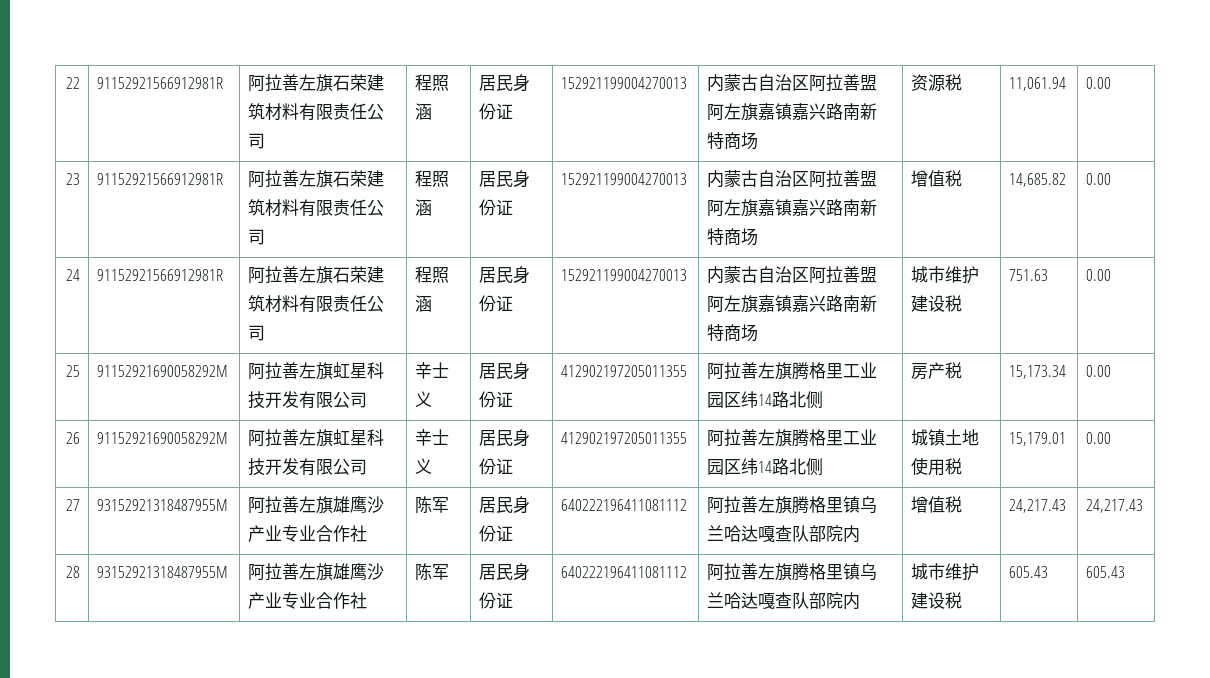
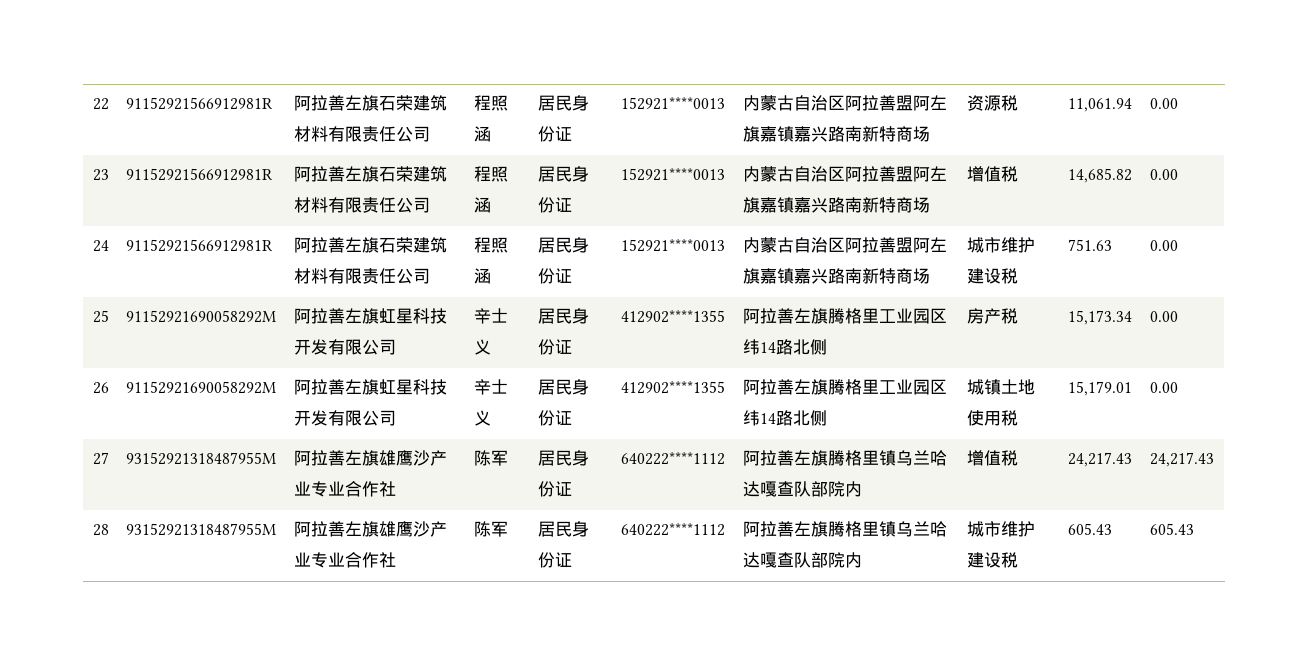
[561,77,688,89] 152921199004270013 -> [620,97,725,110] 152921****0013
[561,173,688,185] 152921199004270013 -> [620,168,725,181] 152921****0013
[561,269,688,281] 152921199004270013 -> [620,239,725,252] 152921****0013
[561,365,688,377] 412902197205011355 -> [620,310,725,323] 412902****1355
[561,432,688,444] 412902197205011355 -> [620,381,725,394] 412902****1355
[561,499,688,511] 640222196411081112 -> [620,452,725,465] 640222****1112
[561,566,688,578] 640222196411081112 -> [620,523,725,536] 640222****1112

